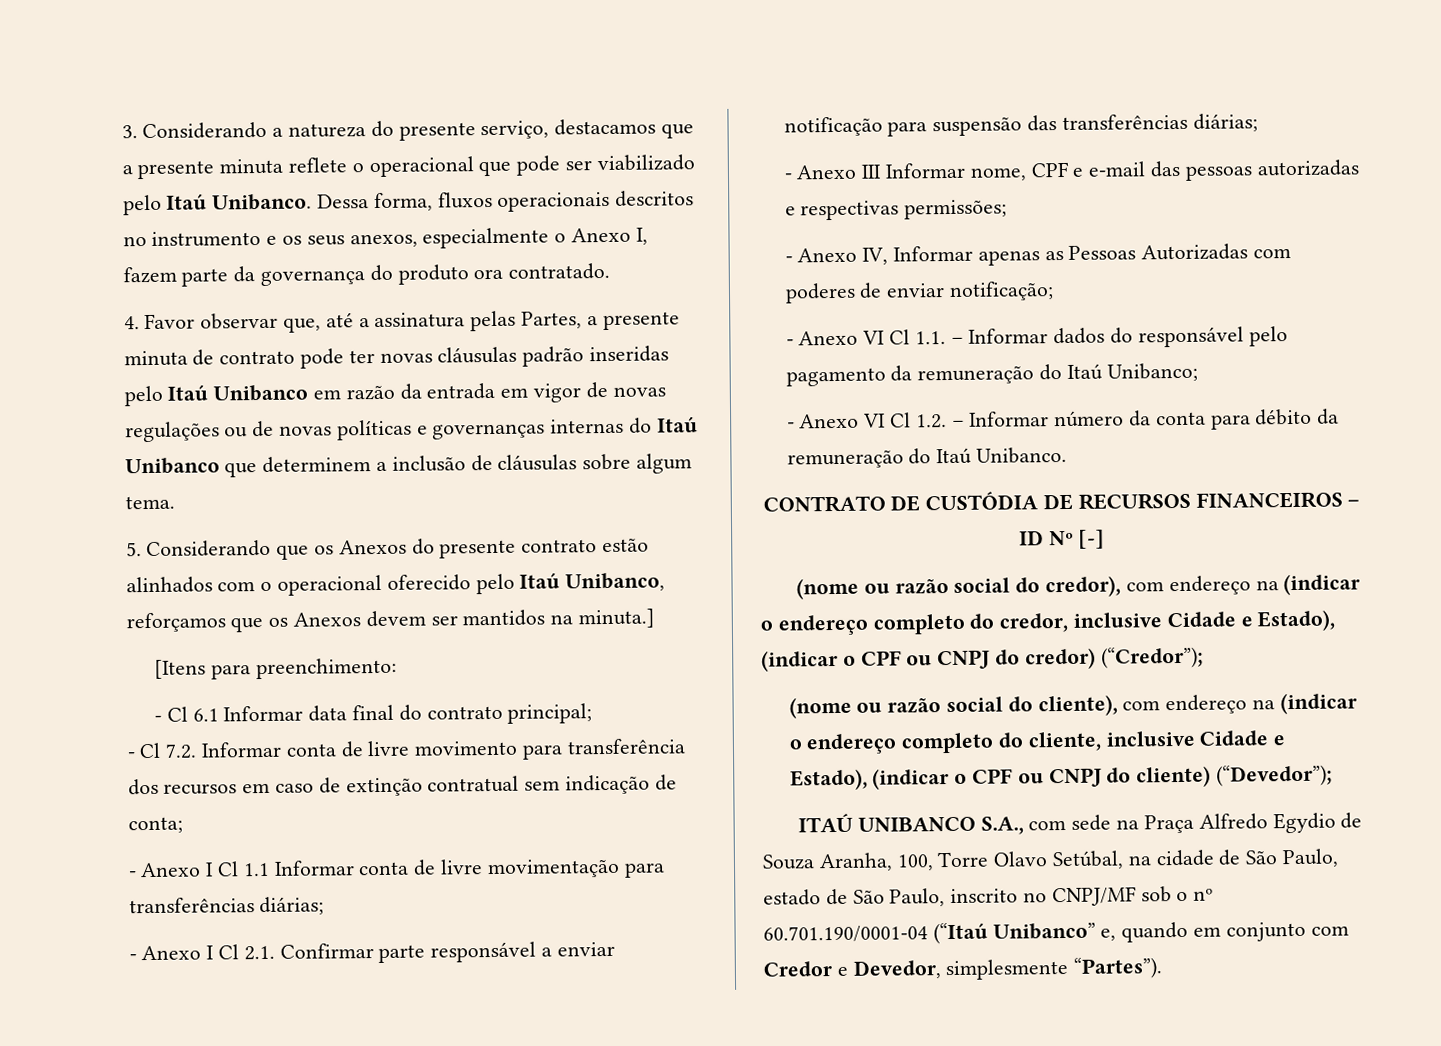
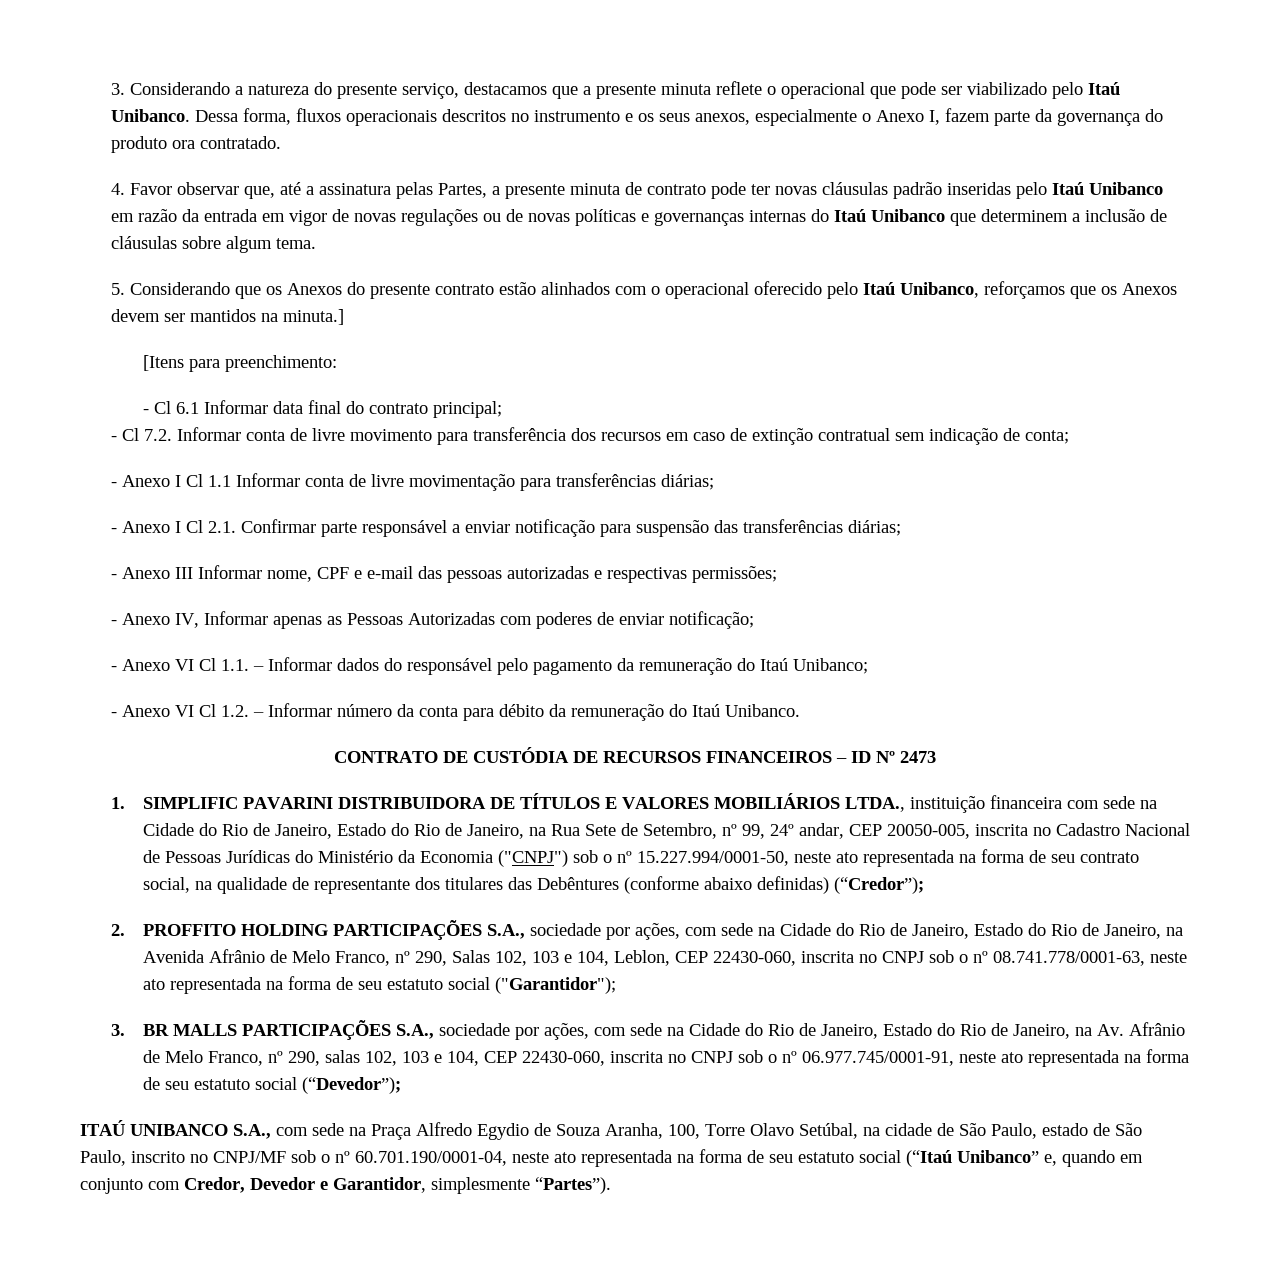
[1078,529,1106,549] [796,573,1361,600] [760,609,1336,636] [761,646,1204,672] [788,692,1357,719] [788,730,1286,755] [789,765,1212,791] [-] // (nome ou razão social do credor), com endereço na (indicar o endereço completo do credor, inclusive Cidade e Estado), (indicar o CPF ou CNPJ do credor) (“Credor”); // (nome ou razão social do cliente), com endereço na (indicar o endereço completo do cliente, inclusive Cidade e Estado), (indicar o CPF ou CNPJ do cliente) -> [900,751,936,763] [111,793,1157,813] [142,823,1190,839] [142,849,1139,867] [142,876,924,894] [111,920,1183,940] [142,949,1187,966] [142,976,616,994] [111,1020,1185,1040] [142,1049,1189,1067] [142,1077,297,1090] 2473 // 1. SIMPLIFIC PAVARINI DISTRIBUIDORA DE TÍTULOS E VALORES MOBILIÁRIOS LTDA., instituição financeira com sede na Cidade do Rio de Janeiro, Estado do Rio de Janeiro, na Rua Sete de Setembro, nº 99, 24º andar, CEP 20050-005, inscrita no Cadastro Nacional de Pessoas Jurídicas do Ministério da Economia ("CNPJ") sob o nº 15.227.994/0001-50, neste ato representada na forma de seu contrato social, na qualidade de representante dos titulares das Debêntures (conforme abaixo definidas) (“Credor”); // 2. PROFFITO HOLDING PARTICIPAÇÕES S.A., sociedade por ações, com sede na Cidade do Rio de Janeiro, Estado do Rio de Janeiro, na Avenida Afrânio de Melo Franco, nº 290, Salas 102, 103 e 104, Leblon, CEP 22430-060, inscrita no CNPJ sob o nº 08.741.778/0001-63, neste ato representada na forma de seu estatuto social ("Garantidor"); // 3. BR MALLS PARTICIPAÇÕES S.A., sociedade por ações, com sede na Cidade do Rio de Janeiro, Estado do Rio de Janeiro, na Av. Afrânio de Melo Franco, nº 290, salas 102, 103 e 104, CEP 22430-060, inscrita no CNPJ sob o nº 06.977.745/0001-91, neste ato representada na forma de seu estatuto social
[763,925,928,943] 60.701.190/0001-04 -> [355,1149,901,1167] 60.701.190/0001-04, neste ato representada na forma de seu estatuto social
[763,960,941,979] Credor e Devedor, -> [184,1177,426,1193] Credor, Devedor e Garantidor,

